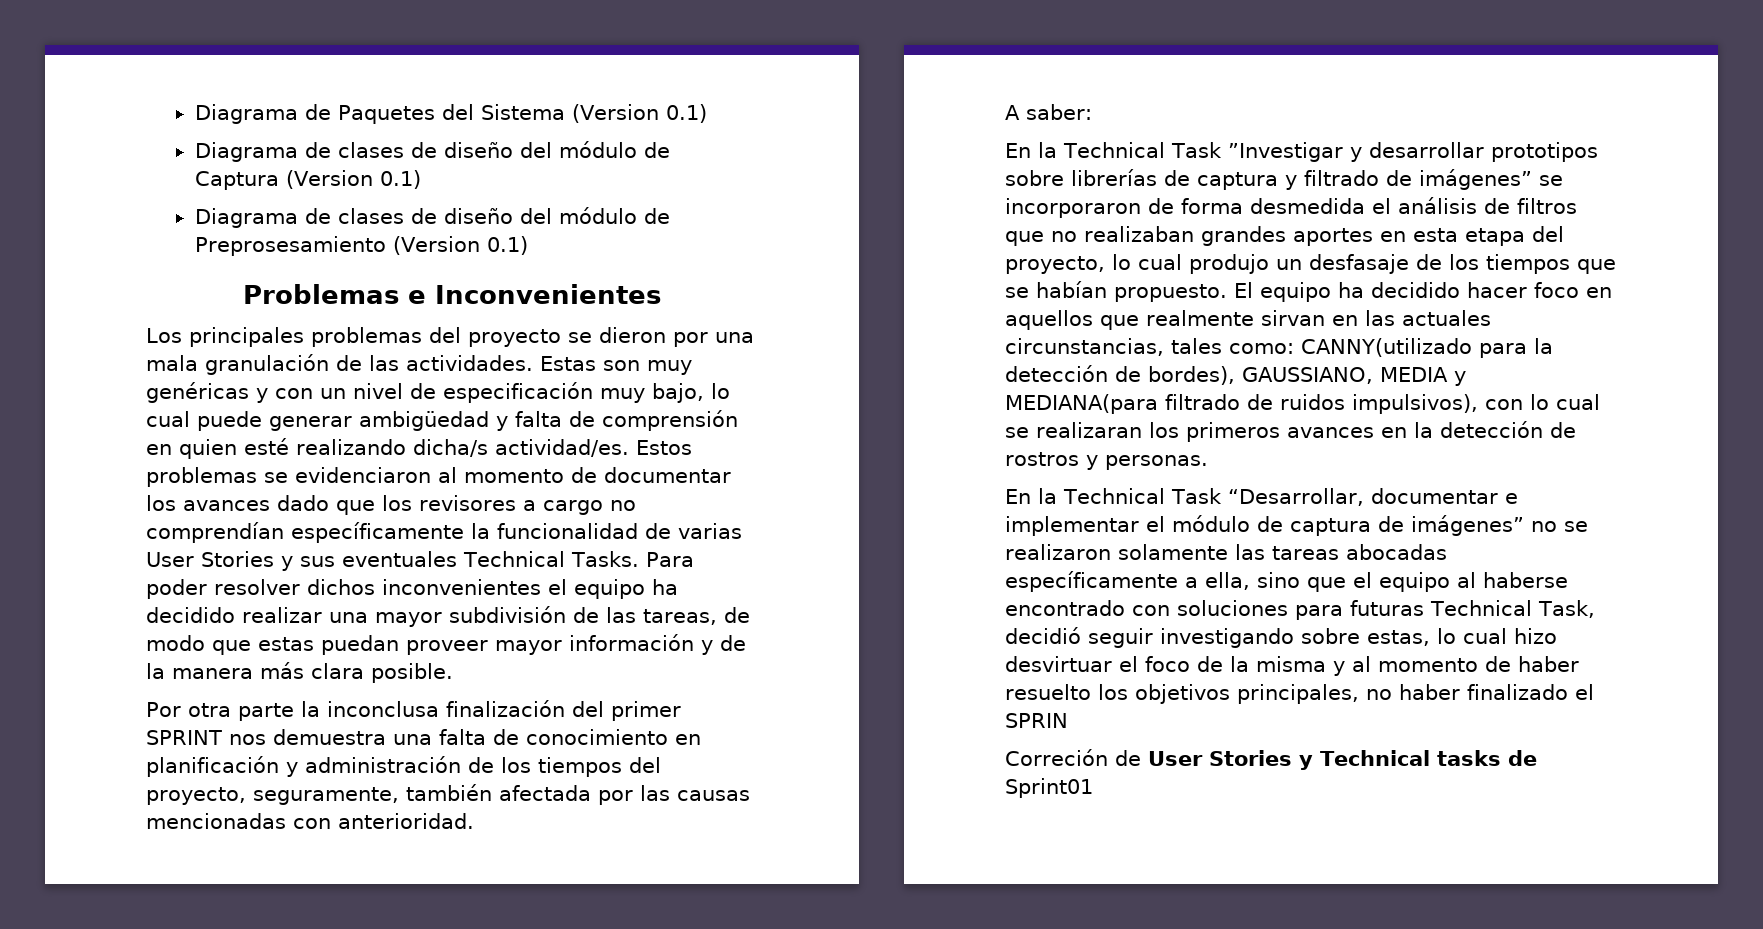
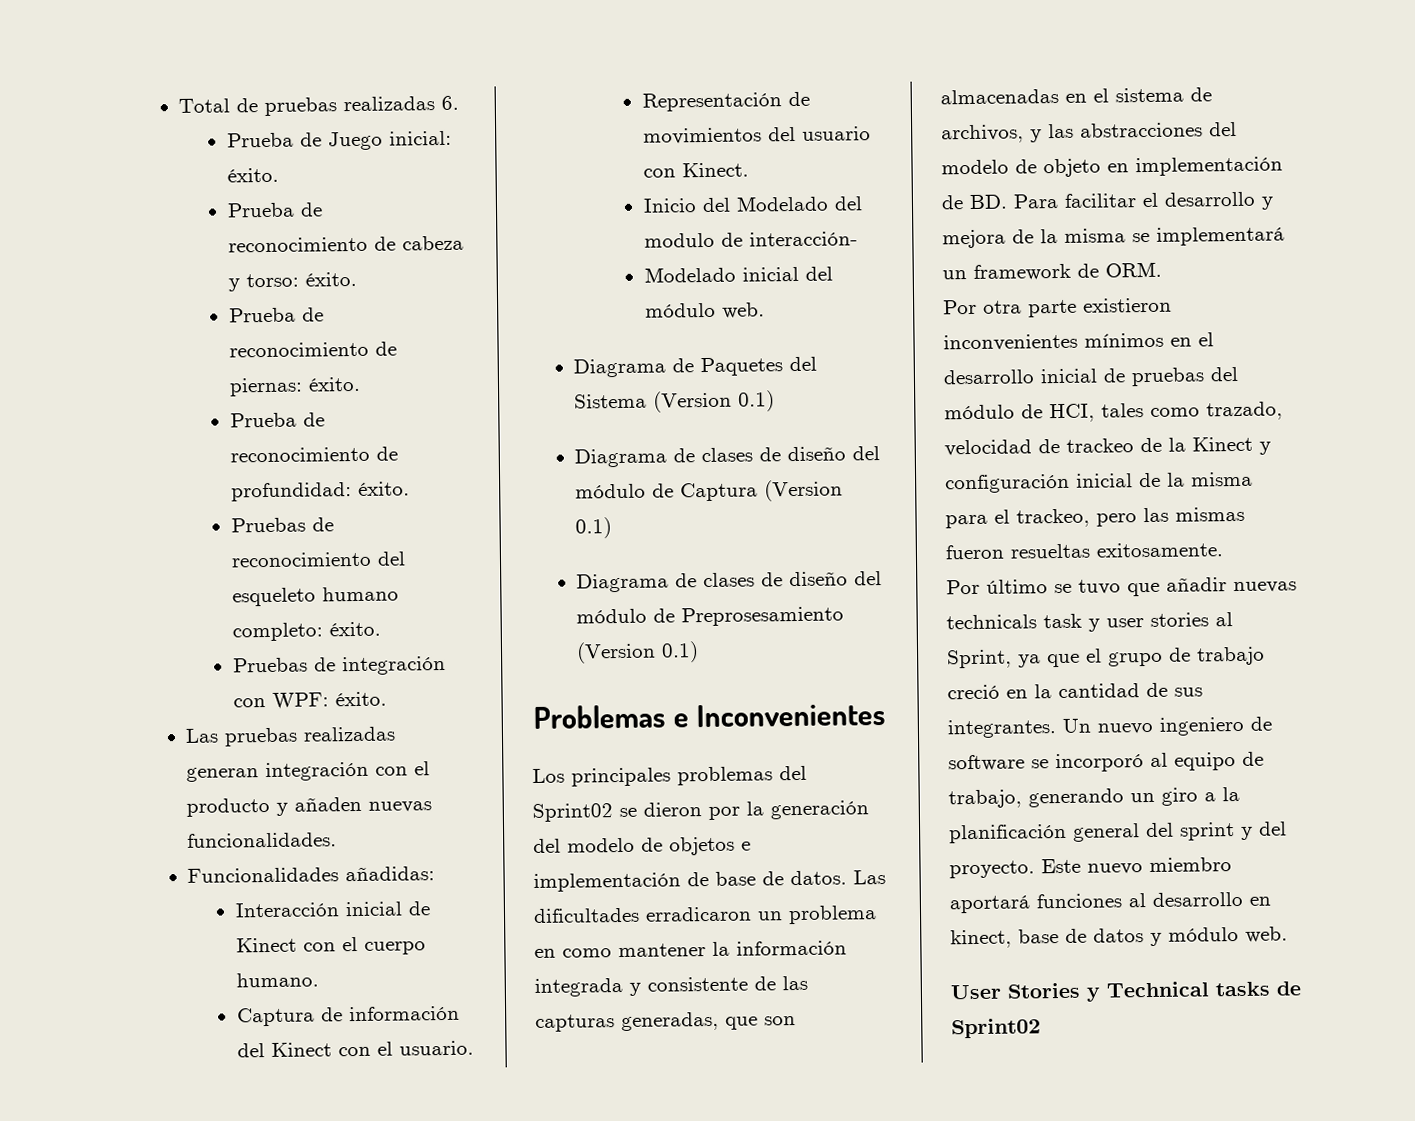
(194, 114) none -> [178,95,460,116] [226,130,452,151] [226,167,279,183] [226,202,323,218] [227,235,464,253] [227,271,357,292] [228,307,324,323] [228,341,397,358] [228,376,361,397] [229,412,325,428] [229,446,398,463] [230,481,410,502] [230,517,334,533] [230,551,406,568] [231,586,399,607] [231,621,381,642] [232,655,446,676] [232,691,387,709] [185,726,397,747] [186,761,431,782] [186,796,433,817] [187,832,338,848] [187,866,436,883] [234,901,431,918] [235,936,426,955] [235,972,319,988] [236,1005,460,1027] [236,1040,474,1058] [641,91,810,112] [642,126,871,145] [642,162,749,178] [642,195,863,213] [643,231,858,248] [643,266,833,283] [644,302,765,319] Total de pruebas realizadas 6. // Prueba de Juego inicial: éxito. // Prueba de reconocimiento de cabeza y torso: éxito. // Prueba de reconocimiento de piernas: éxito. // Prueba de reconocimiento de profundidad: éxito. // Pruebas de reconocimiento del esqueleto humano completo: éxito. // Pruebas de integración con WPF: éxito. // Las pruebas realizadas generan integración con el producto y añaden nuevas funcionalidades. // Funcionalidades añadidas: // Interacción inicial de Kinect con el cuerpo humano. // Captura de información del Kinect con el usuario. // Representación de movimientos del usuario con Kinect. // Inicio del Modelado del modulo de interacción- // Modelado inicial del módulo web. //
[468,329,561,347] proyecto -> [532,803,613,822] Sprint02
[715,332,754,343] [146,354,692,375] [146,382,730,403] [146,410,738,431] [146,438,692,459] [146,467,731,487] [146,495,636,515] [146,522,742,543] [146,551,694,571] [146,579,678,599] [146,606,750,627] [146,634,746,655] [146,662,453,683] [146,700,681,721] [146,729,701,745] [146,756,661,777] [146,784,750,805] [146,813,474,829] [1005,104,1092,120] [1005,142,1598,162] [1005,169,1563,190] [1005,197,1577,218] [1005,226,1564,246] [1005,254,1616,274] [1005,281,1612,302] [1005,310,1491,330] [1005,338,1553,358] [1005,365,1466,386] [1005,394,1600,414] [1005,421,1576,442] [1005,452,1208,470] [1005,488,1518,506] [1005,515,1588,536] [1005,544,1447,560] [1005,571,1568,592] [1005,600,1595,620] [1005,627,1557,648] [1005,656,1579,676] [1005,684,1594,704] [1005,713,1068,728] [1005,749,1141,766] una mala granulación de las actividades. Estas son muy genéricas y con un nivel de especificación muy bajo, lo cual puede generar ambigüedad y falta de comprensión en quien esté realizando dicha/s actividad/es. Estos problemas se evidenciaron al momento de documentar los avances dado que los revisores a cargo no comprendían específicamente la funcionalidad de varias User Stories y sus eventuales Technical Tasks. Para poder resolver dichos inconvenientes el equipo ha decidido realizar una mayor subdivisión de las tareas, de modo que estas puedan proveer mayor información y de la manera más clara posible. // Por otra parte la inconclusa finalización del primer SPRINT nos demuestra una falta de conocimiento en planificación y administración de los tiempos del proyecto, seguramente, también afectada por las causas mencionadas con anterioridad. // A saber: // En la Technical Task ”Investigar y desarrollar prototipos sobre librerías de captura y filtrado de imágenes” se incorporaron de forma desmedida el análisis de filtros que no realizaban grandes aportes en esta etapa del proyecto, lo cual produjo un desfasaje de los tiempos que se habían propuesto. El equipo ha decidido hacer foco en aquellos que realmente sirvan en las actuales circunstancias, tales como: CANNY(utilizado para la detección de bordes), GAUSSIANO, MEDIA y MEDIANA(para filtrado de ruidos impulsivos), con lo cual se realizaran los primeros avances en la detección de rostros y personas. // En la Technical Task “Desarrollar, documentar e implementar el módulo de captura de imágenes” no se realizaron solamente las tareas abocadas específicamente a ella, sino que el equipo al haberse encontrado con soluciones para futuras Technical Task, decidió seguir investigando sobre estas, lo cual hizo desvirtuar el foco de la misma y al momento de haber resuelto los objetivos principales, no haber finalizado el SPRIN // Correción de -> [746,800,869,820] [533,836,751,856] [533,870,886,892] [533,905,877,925] [534,940,847,958] [534,975,808,997] [535,1011,796,1032] [940,87,1212,105] [941,121,1237,144] [941,156,1283,178] [941,191,1274,210] [942,226,1285,249] [942,261,1162,281] [943,297,1172,318] [943,332,1214,352] [943,366,1238,387] [944,401,1283,423] [944,436,1271,457] [945,471,1253,494] [945,506,1245,529] [945,542,1223,560] [946,577,1297,597] [946,612,1233,632] [947,646,1265,669] [947,682,1203,700] [947,716,1272,739] [948,751,1264,773] [948,786,1240,809] [949,821,1287,844] [949,857,1232,879] [949,891,1271,914] [950,926,1288,949] la generación del modelo de objetos e implementación de base de datos. Las dificultades erradicaron un problema en como mantener la información integrada y consistente de las capturas generadas, que son almacenadas en el sistema de archivos, y las abstracciones del modelo de objeto en implementación de BD. Para facilitar el desarrollo y mejora de la misma se implementará un framework de ORM. // Por otra parte existieron inconvenientes mínimos en el desarrollo inicial de pruebas del módulo de HCI, tales como trazado, velocidad de trackeo de la Kinect y configuración inicial de la misma para el trackeo, pero las mismas fueron resueltas exitosamente. // Por último se tuvo que añadir nuevas technicals task y user stories al Sprint, ya que el grupo de trabajo creció en la cantidad de sus integrantes. Un nuevo ingeniero de software se incorporó al equipo de trabajo, generando un giro a la planificación general del sprint y del proyecto. Este nuevo miembro aportará funciones al desarrollo en kinect, base de datos y módulo web. //
[1005,778,1093,798] Sprint01 -> [951,1018,1041,1039] Sprint02

